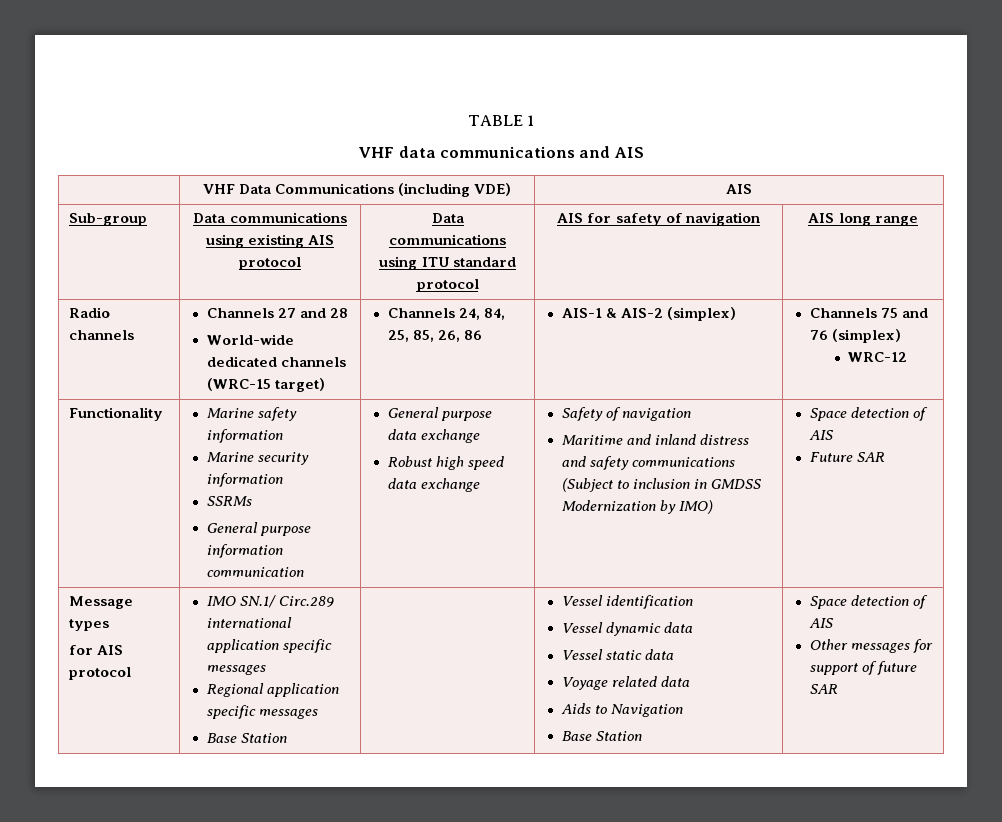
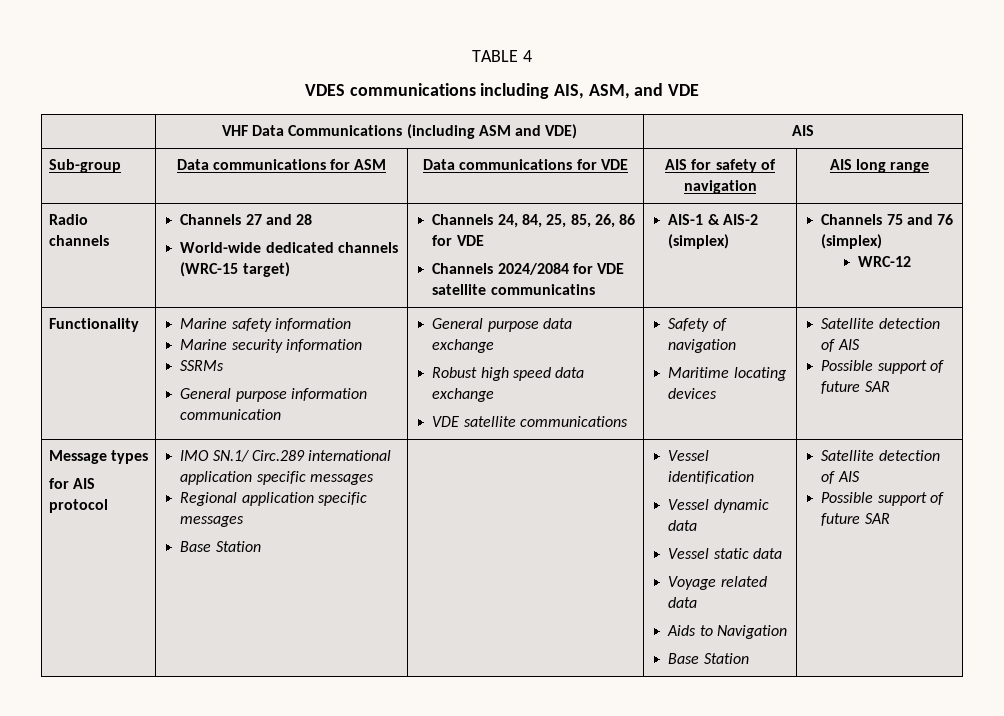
[527,115,535,126] [358,146,644,158] 1 // VHF data communications and AIS -> [522,50,532,62] [304,83,700,99] 4 // VDES communications including AIS, ASM, and VDE
(471, 190) none -> [478,125,542,136] ASM and
[205,234,335,248] [238,257,301,270] [431,213,464,223] [389,234,506,245] [379,256,516,270] [416,279,479,292] using existing AIS protocol | Data communications using ITU standard protocol -> [330,159,387,170] [423,159,628,170] for ASM | Data communications for VDE
(483, 335) none -> [432,235,484,246] [432,263,625,275] [432,284,595,295] for VDE // Channels 2024/2084 for VDE satellite communicatins
(480, 485) none -> [432,416,629,427] // VDE satellite communications
[626,434,750,445] [561,456,736,470] [561,478,762,492] [561,500,714,514] [809,407,929,421] [808,430,833,440] [809,452,853,462] and inland distress and safety communications (Subject to inclusion in GMDSS Modernization by IMO) | Space detection of AIS // Future -> [733,367,787,381] [668,388,718,399] [821,318,940,329] [821,339,860,352] [821,360,945,374] [821,381,861,394] locating devices | Satellite detection of AIS // Possible support of future
[809,595,929,609] [808,618,833,628] [809,639,934,653] Space detection of AIS // Other messages for -> [821,450,940,461] [821,471,860,484] [821,492,874,503] Satellite detection of AIS // Possible

